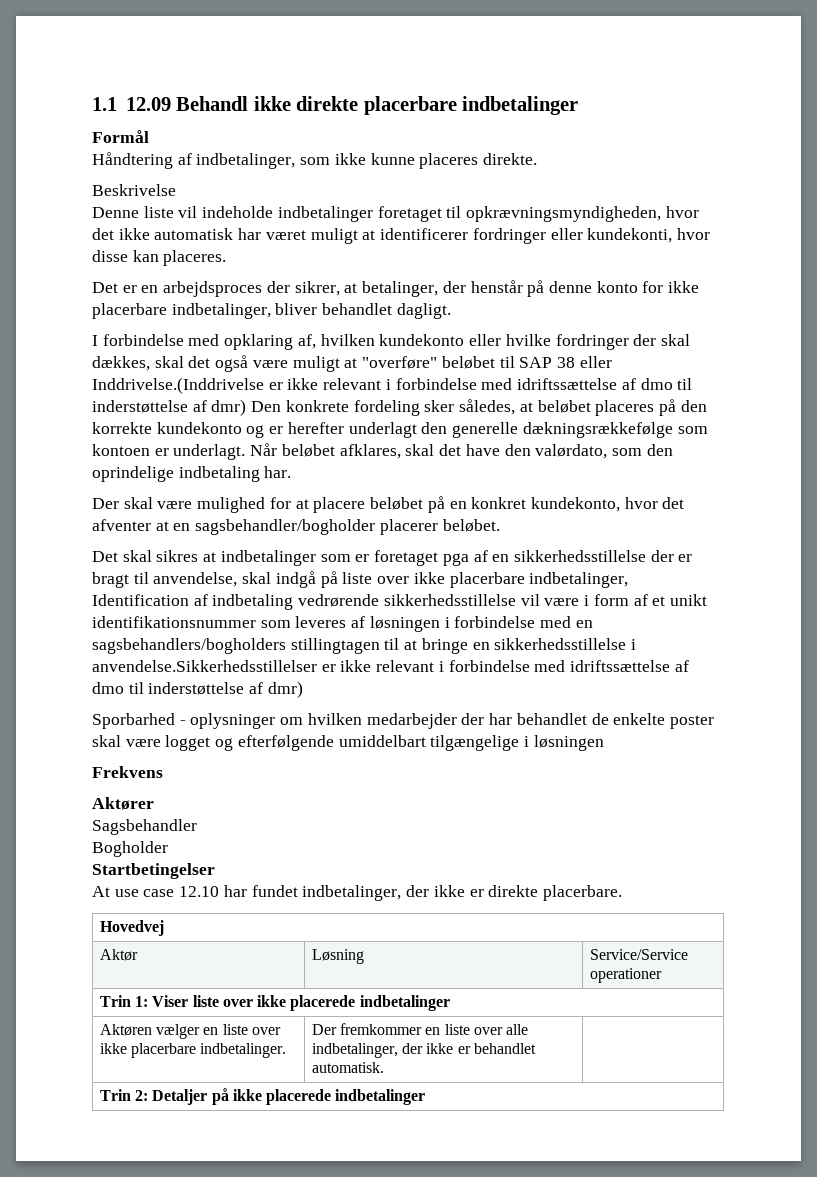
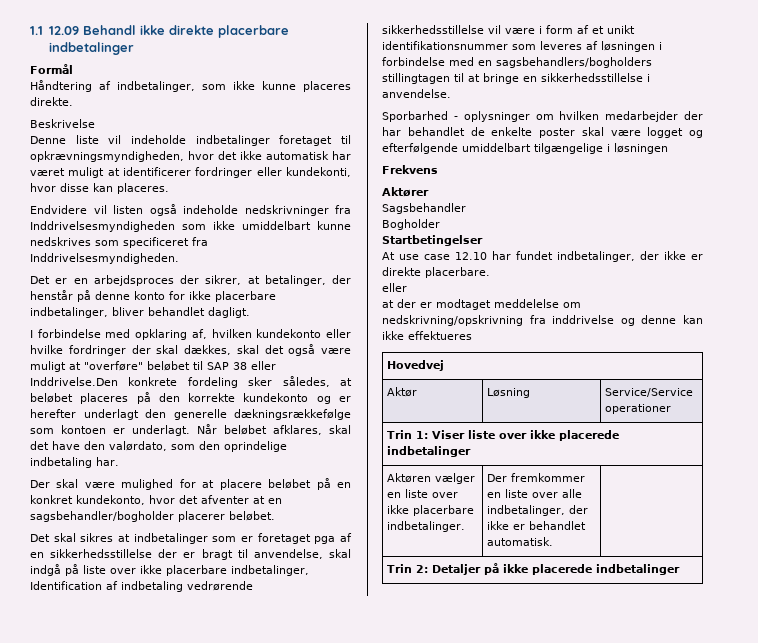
(227, 258) none -> [30,204,351,216] [30,221,351,232] [30,237,208,248] [30,253,179,264] // Endvidere vil listen også indeholde nedskrivninger fra Inddrivelsesmyndigheden som ikke umiddelbart kunne nedskrives som specificeret fra Inddrivelsesmyndigheden.
[92,377,693,394] [92,399,282,416] Inddrivelse.(Inddrivelse er ikke relevant i forbindelse med idriftssættelse af dmo til inderstøttelse af dmr) Den -> [30,377,118,386] Inddrivelse.Den
[92,660,689,672] [92,681,303,698] anvendelse.Sikkerhedsstillelser er ikke relevant i forbindelse med idriftssættelse af dmo til inderstøttelse af dmr) -> [382,89,451,98] anvendelse.
(622, 893) none -> [382,283,407,292] [382,299,581,310] [382,315,703,326] [382,331,472,340] // eller // at der er modtaget meddelelse om nedskrivning/opskrivning fra inddrivelse og denne kan ikke effektueres

